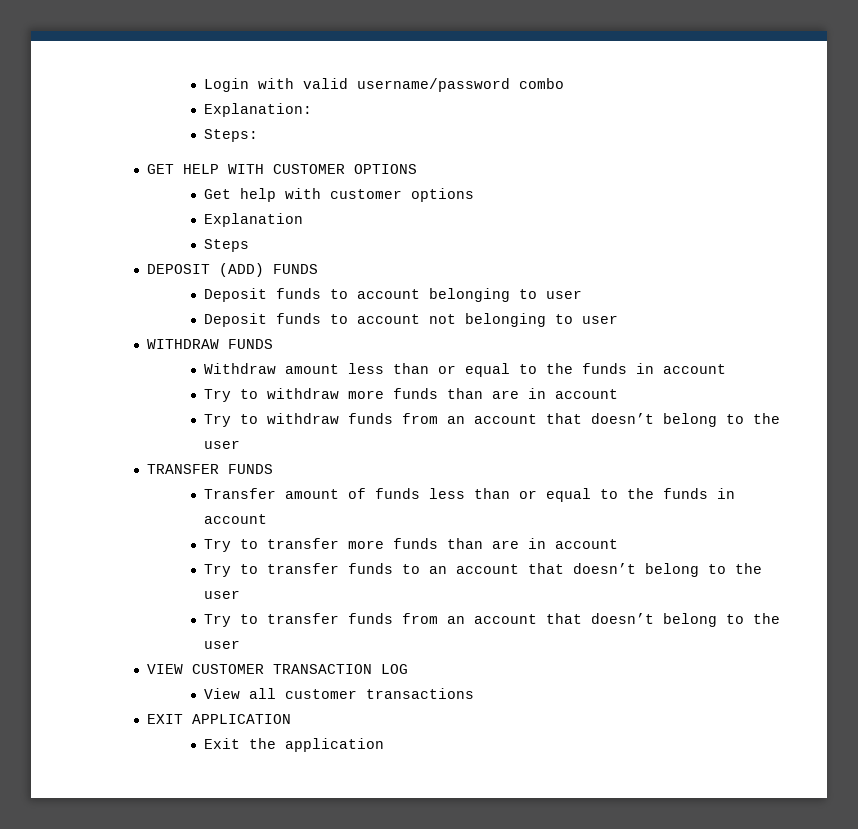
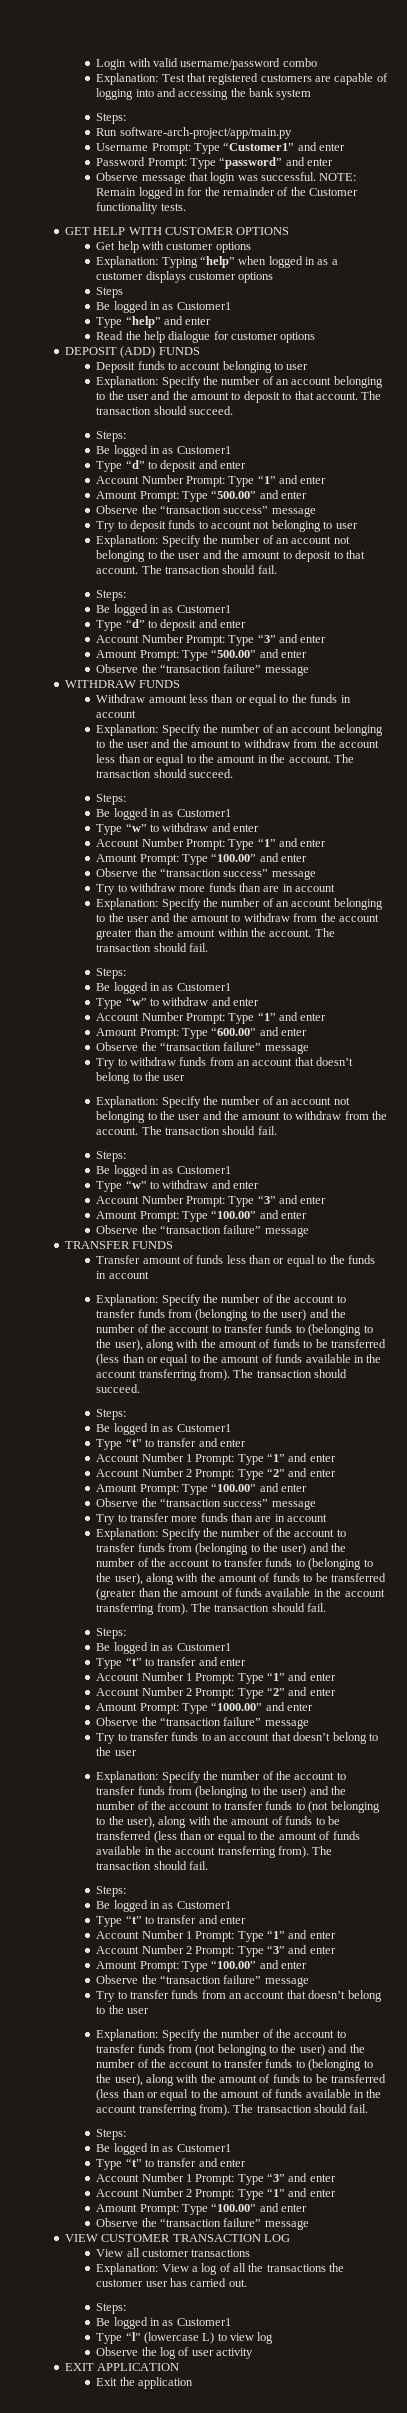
[203,129,258,142] // Steps: -> [161,73,388,85] [96,88,312,100] [96,113,127,124] [96,127,292,139] [96,142,345,154] [96,157,333,169] [96,172,357,184] [96,187,359,199] [96,202,186,214] Test that registered customers are capable of logging into and accessing the bank system // Steps: // Run software-arch-project/app/main.py // Username Prompt: Type “Customer1” and enter // Password Prompt: Type “password” and enter // Observe message that login was successful. NOTE: Remain logged in for the remainder of the Customer functionality tests.
[203,213,303,227] [203,239,249,252] Explanation // Steps -> [96,256,338,268] [96,271,274,283] [96,287,124,298] [96,301,231,313] [96,316,212,328] [96,331,316,343] Explanation: Typing “help” when logged in as a customer displays customer options // Steps // Be logged in as Customer1 // Type “help” and enter // Read the help dialogue for customer options
[203,313,267,327] Deposit -> [96,376,383,388] [96,391,382,403] [96,406,233,415] [96,431,127,442] [96,445,231,457] [96,460,246,472] [96,475,327,487] [96,490,307,502] [96,505,316,517] [96,520,166,532] Explanation: Specify the number of an account belonging to the user and the amount to deposit to that account. The transaction should succeed. // Steps: // Be logged in as Customer1 // Type “d” to deposit and enter // Account Number Prompt: Type “1” and enter // Amount Prompt: Type “500.00” and enter // Observe the “transaction success” message // Try to deposit
(618, 319) none -> [96,535,350,547] [96,550,365,562] [96,565,277,574] [96,590,127,601] [96,604,231,616] [96,619,246,631] [96,634,327,646] [96,649,307,661] [96,664,309,676] // Explanation: Specify the number of an account not belonging to the user and the amount to deposit to that account. The transaction should fail. // Steps: // Be logged in as Customer1 // Type “d” to deposit and enter // Account Number Prompt: Type “3” and enter // Amount Prompt: Type “500.00” and enter // Observe the “transaction failure” message
(726, 369) none -> [96,724,383,736] [96,739,379,748] [96,754,354,766] [96,769,233,778] [96,794,127,805] [96,808,231,820] [96,823,259,835] [96,838,327,850] [96,853,307,865] [96,868,316,880] // Explanation: Specify the number of an account belonging to the user and the amount to withdraw from the account less than or equal to the amount in the account. The transaction should succeed. // Steps: // Be logged in as Customer1 // Type “w” to withdraw and enter // Account Number Prompt: Type “1” and enter // Amount Prompt: Type “100.00” and enter // Observe the “transaction success” message
(618, 394) none -> [96,898,383,910] [96,913,379,922] [96,928,335,940] [96,943,208,952] [96,968,127,979] [96,982,231,994] [96,997,259,1009] [96,1012,327,1024] [96,1027,307,1039] [96,1042,309,1054] // Explanation: Specify the number of an account belonging to the user and the amount to withdraw from the account greater than the amount within the account. The transaction should fail. // Steps: // Be logged in as Customer1 // Type “w” to withdraw and enter // Account Number Prompt: Type “1” and enter // Amount Prompt: Type “600.00” and enter // Observe the “transaction failure” message
(240, 444) none -> [96,1096,350,1108] [96,1111,387,1123] [96,1126,277,1135] [96,1151,127,1162] [96,1165,231,1177] [96,1180,259,1192] [96,1195,327,1207] [96,1210,307,1222] [96,1225,309,1237] // Explanation: Specify the number of an account not belonging to the user and the amount to withdraw from the account. The transaction should fail. // Steps: // Be logged in as Customer1 // Type “w” to withdraw and enter // Account Number Prompt: Type “3” and enter // Amount Prompt: Type “100.00” and enter // Observe the “transaction failure” message
(267, 519) none -> [96,1294,346,1306] [96,1309,347,1321] [96,1324,373,1336] [96,1339,386,1351] [96,1354,382,1366] [96,1369,347,1381] [96,1384,141,1393] [96,1409,127,1420] [96,1423,231,1435] [96,1438,246,1450] [96,1453,336,1465] [96,1468,336,1480] [96,1483,307,1495] [96,1498,316,1510] // Explanation: Specify the number of the account to transfer funds from (belonging to the user) and the number of the account to transfer funds to (belonging to the user), along with the amount of funds to be transferred (less than or equal to the amount of funds available in the account transferring from). The transaction should succeed. // Steps: // Be logged in as Customer1 // Type “t” to transfer and enter // Account Number 1 Prompt: Type “1” and enter // Account Number 2 Prompt: Type “2” and enter // Amount Prompt: Type “100.00” and enter // Observe the “transaction success” message
(618, 544) none -> [96,1528,346,1540] [96,1543,347,1555] [96,1558,373,1570] [96,1573,386,1585] [96,1588,385,1600] [96,1603,326,1615] [96,1628,127,1639] [96,1642,231,1654] [96,1657,246,1669] [96,1672,336,1684] [96,1687,336,1699] [96,1702,313,1714] [96,1717,309,1729] // Explanation: Specify the number of the account to transfer funds from (belonging to the user) and the number of the account to transfer funds to (belonging to the user), along with the amount of funds to be transferred (greater than the amount of funds available in the account transferring from). The transaction should fail. // Steps: // Be logged in as Customer1 // Type “t” to transfer and enter // Account Number 1 Prompt: Type “1” and enter // Account Number 2 Prompt: Type “2” and enter // Amount Prompt: Type “1000.00” and enter // Observe the “transaction failure” message
(240, 594) none -> [96,1771,346,1783] [96,1786,347,1798] [96,1801,380,1813] [96,1816,340,1828] [96,1831,360,1843] [96,1846,333,1858] [96,1861,208,1870] [96,1886,127,1897] [96,1900,231,1912] [96,1915,246,1927] [96,1930,336,1942] [96,1945,336,1957] [96,1960,307,1972] [96,1975,309,1987] // Explanation: Specify the number of the account to transfer funds from (belonging to the user) and the number of the account to transfer funds to (not belonging to the user), along with the amount of funds to be transferred (less than or equal to the amount of funds available in the account transferring from). The transaction should fail. // Steps: // Be logged in as Customer1 // Type “t” to transfer and enter // Account Number 1 Prompt: Type “1” and enter // Account Number 2 Prompt: Type “3” and enter // Amount Prompt: Type “100.00” and enter // Observe the “transaction failure” message
(240, 644) none -> [96,2029,346,2041] [96,2044,365,2056] [96,2059,373,2071] [96,2074,386,2086] [96,2089,382,2101] [96,2104,369,2116] [96,2129,127,2140] [96,2143,231,2155] [96,2158,246,2170] [96,2173,336,2185] [96,2188,336,2200] [96,2203,307,2215] [96,2218,309,2230] // Explanation: Specify the number of the account to transfer funds from (not belonging to the user) and the number of the account to transfer funds to (belonging to the user), along with the amount of funds to be transferred (less than or equal to the amount of funds available in the account transferring from). The transaction should fail. // Steps: // Be logged in as Customer1 // Type “t” to transfer and enter // Account Number 1 Prompt: Type “3” and enter // Account Number 2 Prompt: Type “1” and enter // Amount Prompt: Type “100.00” and enter // Observe the “transaction failure” message
(474, 693) none -> [96,2263,345,2275] [96,2278,247,2287] [96,2303,127,2314] [96,2317,231,2329] [96,2332,274,2344] [96,2347,253,2359] // Explanation: View a log of all the transactions the customer user has carried out. // Steps: // Be logged in as Customer1 // Type “l” (lowercase L) to view log // Observe the log of user activity

